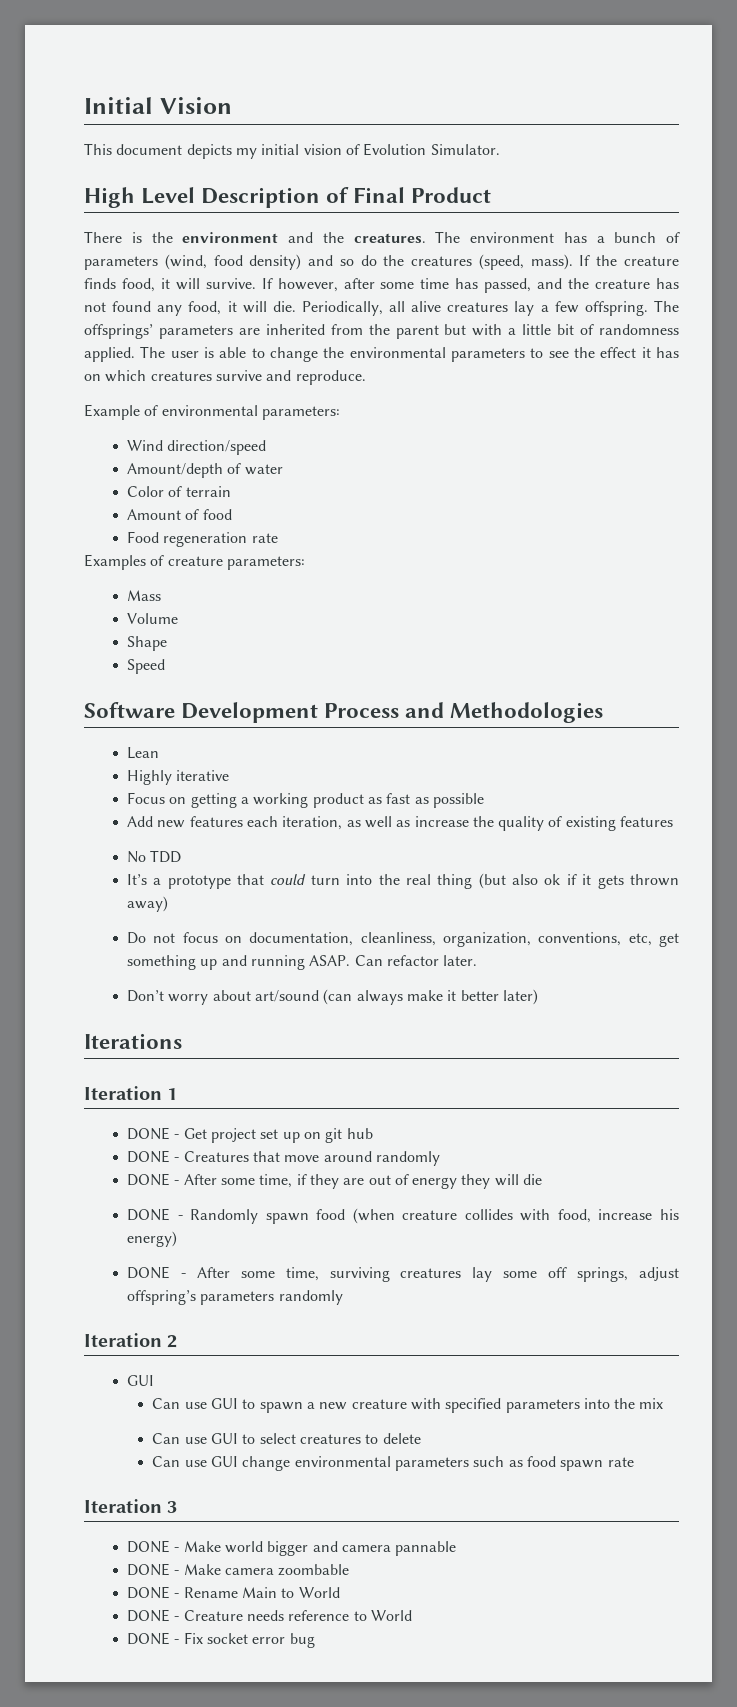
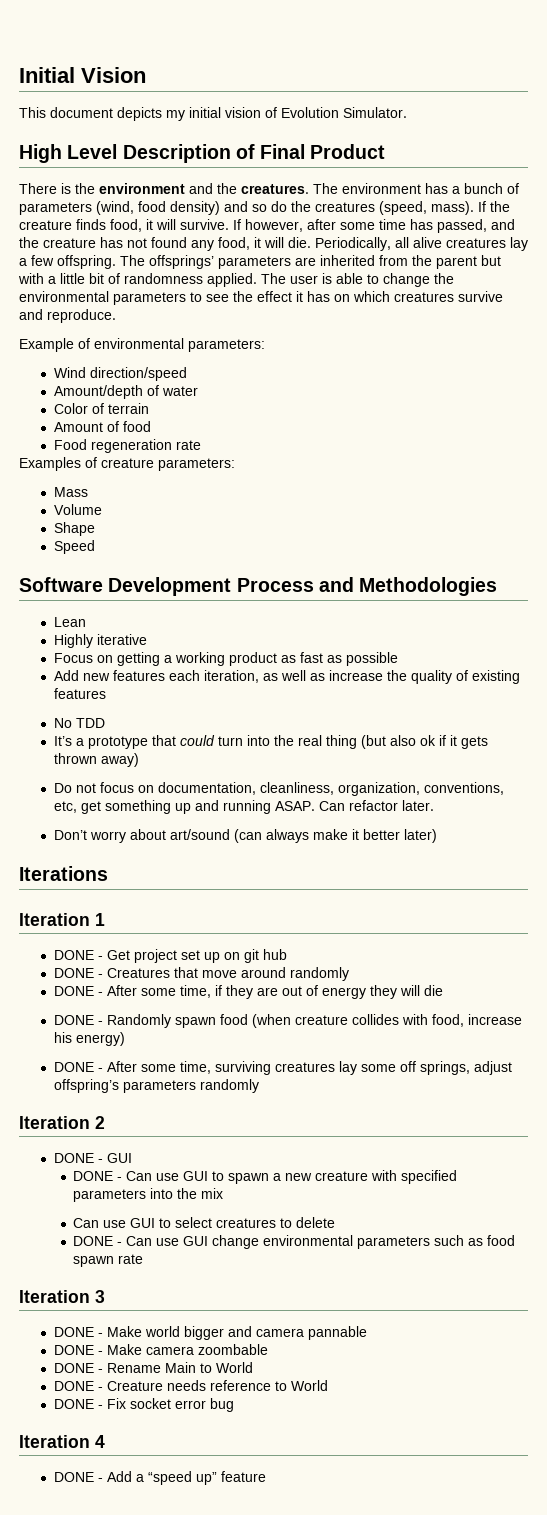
(178, 1341) none -> [53,1153,103,1163] DONE -
(154, 1380) none -> [73,1171,123,1181] DONE -
(421, 1438) none -> [73,1236,123,1246] DONE -
(315, 1640) none -> [19,1435,105,1448] [53,1471,266,1485] // Iteration 4 // DONE - Add a “speed up” feature

